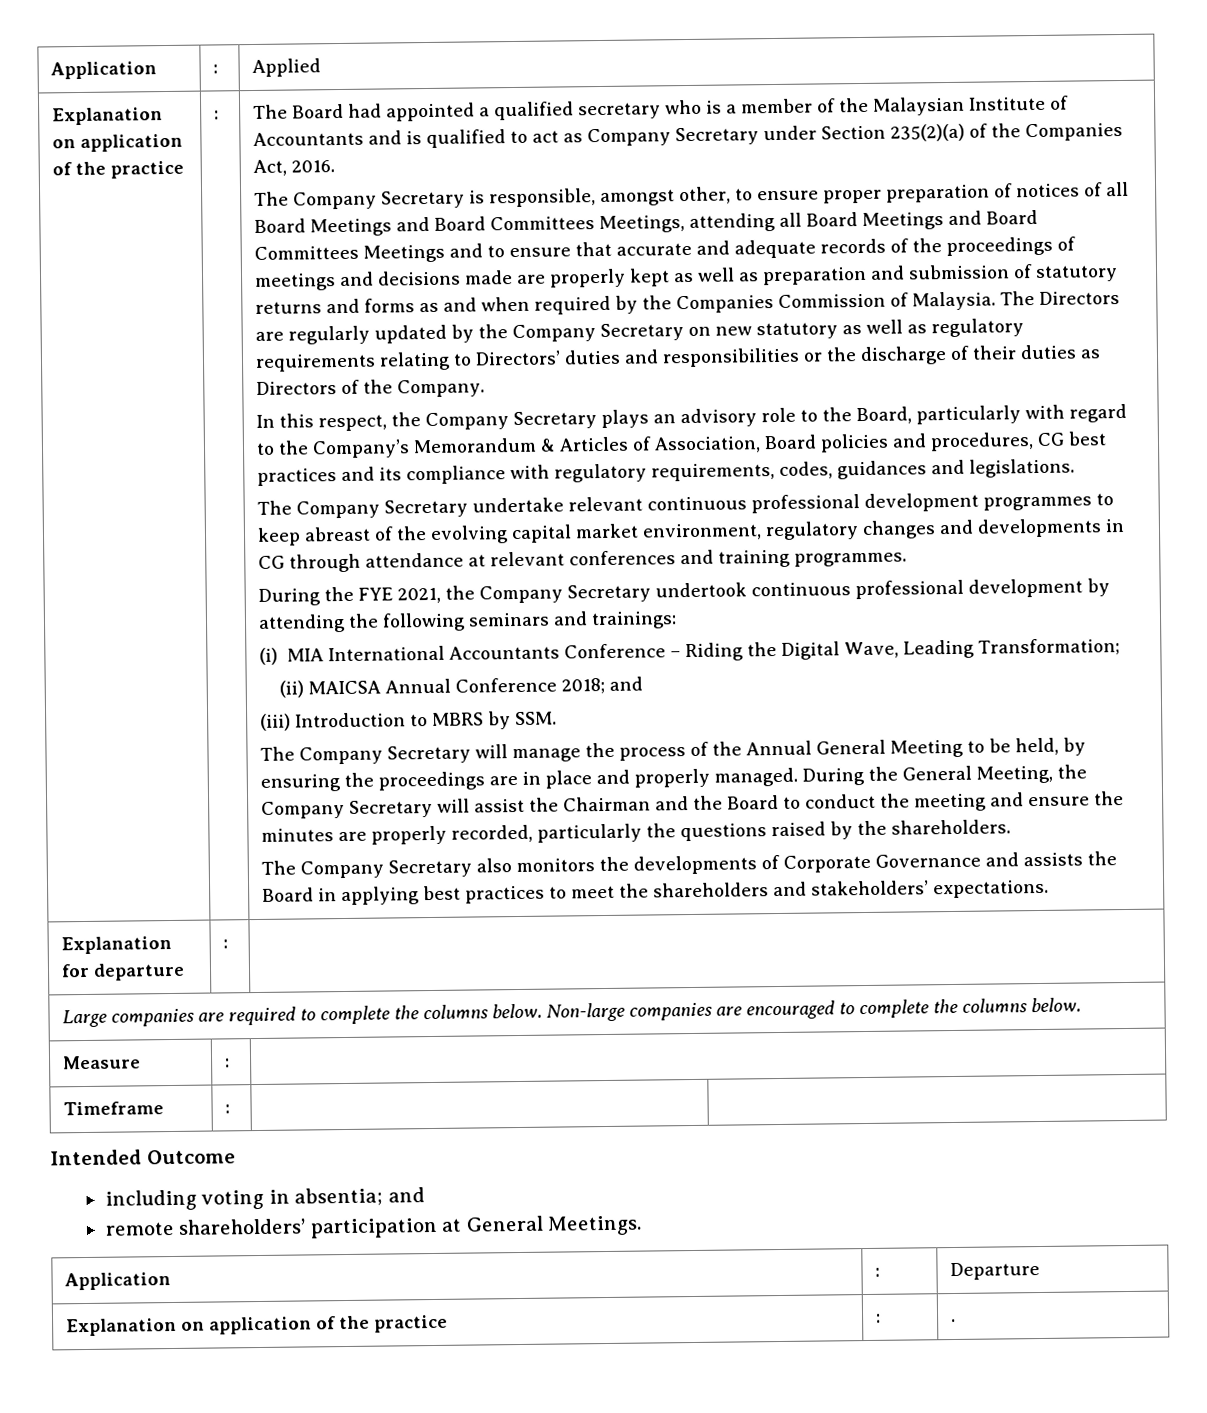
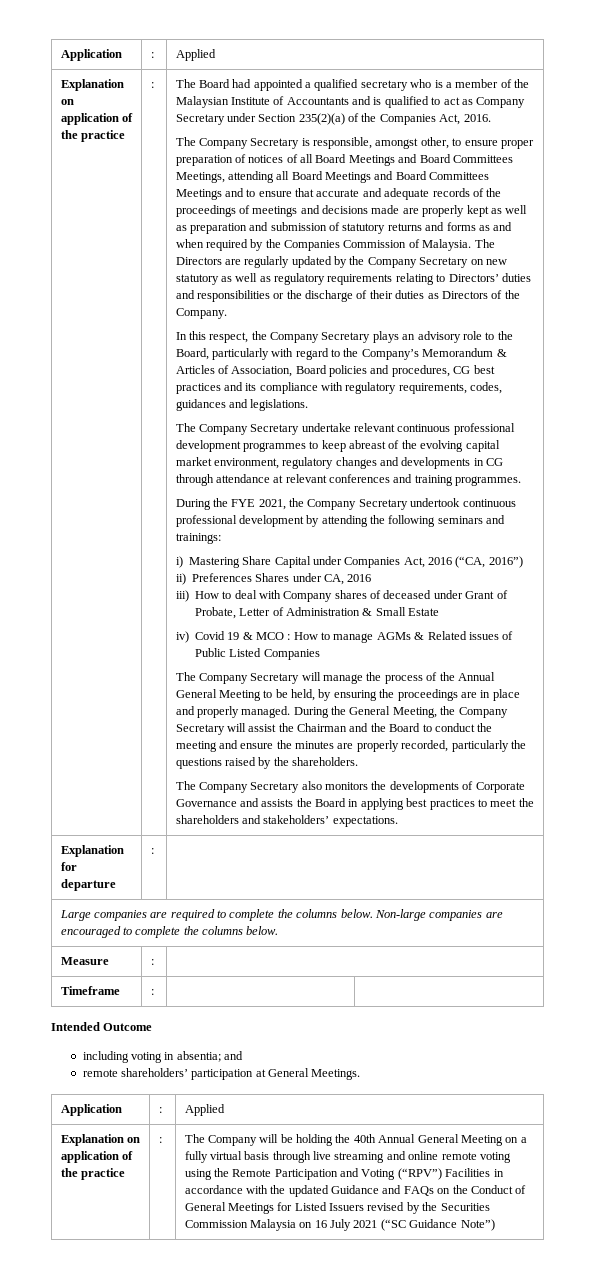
[259,638,1120,665] [278,676,643,698] [260,711,558,731] (i) MIA International Accountants Conference – Riding the Digital Wave, Leading Transformation; // (ii) MAICSA Annual Conference 2018; and // (iii) Introduction to MBRS by SSM. -> [175,556,523,568] [175,573,372,585] [175,590,508,602] [194,607,440,619] [175,631,514,643] [194,648,320,660] i) Mastering Share Capital under Companies Act, 2016 (“CA, 2016”) // ii) Preferences Shares under CA, 2016 // iii) How to deal with Company shares of deceased under Grant of Probate, Letter of Administration & Small Estate // iv) Covid 19 & MCO : How to manage AGMs & Related issues of Public Listed Companies
[950,1262,1041,1281] [66,1314,449,1337] [876,1313,882,1323] [951,1318,957,1323] Departure // Explanation on application of the practice | : | . -> [184,1104,225,1116] [60,1134,140,1146] [60,1151,133,1163] [60,1168,125,1180] [158,1137,162,1143] [184,1134,527,1146] [184,1151,511,1163] [184,1168,504,1180] [184,1185,527,1197] [184,1202,490,1214] [184,1219,495,1231] Applied // Explanation on application of the practice | : | The Company will be holding the 40th Annual General Meeting on a fully virtual basis through live streaming and online remote voting using the Remote Participation and Voting (“RPV”) Facilities in accordance with the updated Guidance and FAQs on the Conduct of General Meetings for Listed Issuers revised by the Securities Commission Malaysia on 16 July 2021 (“SC Guidance Note”)

